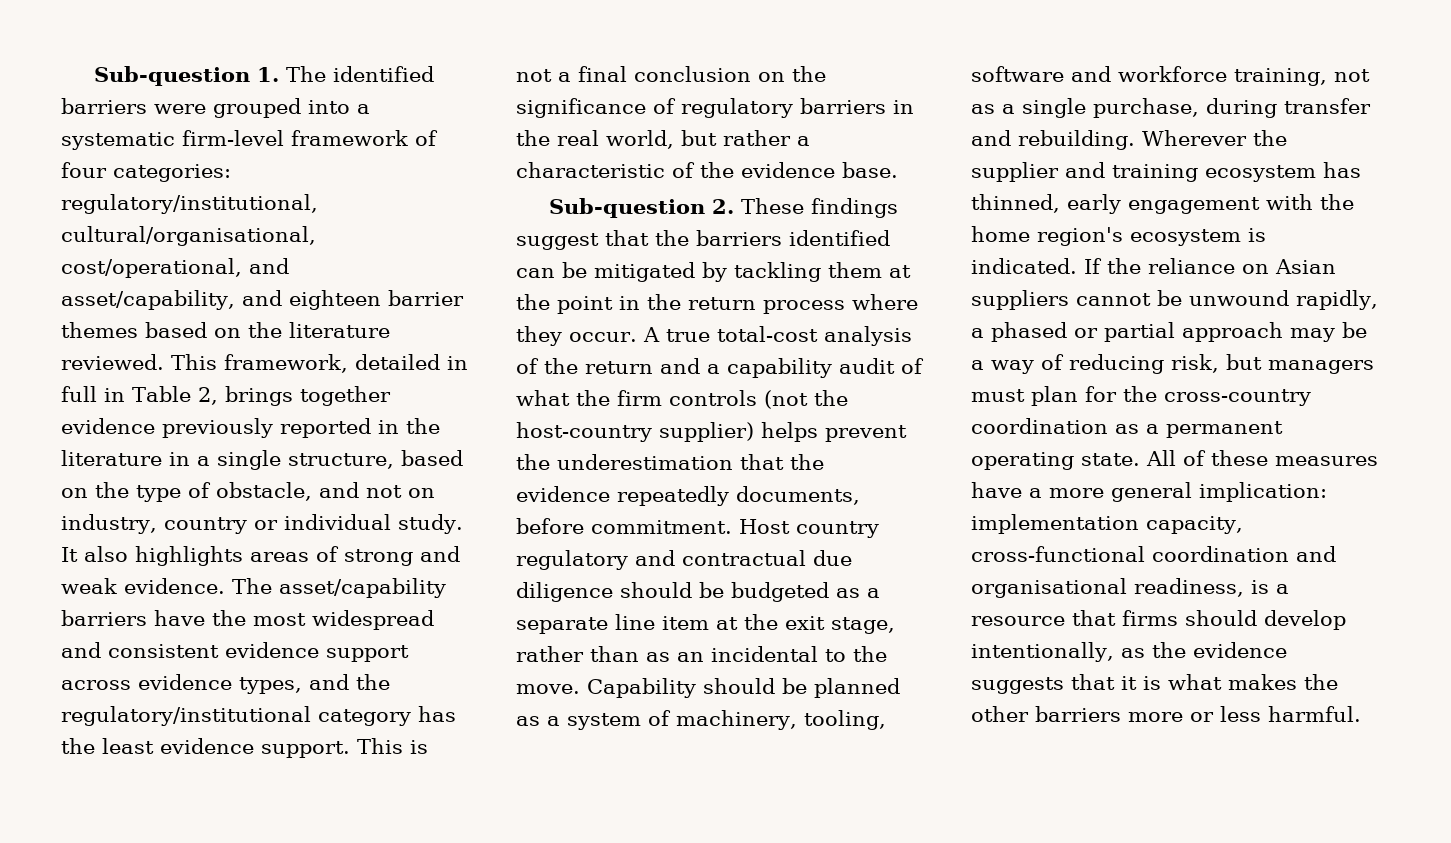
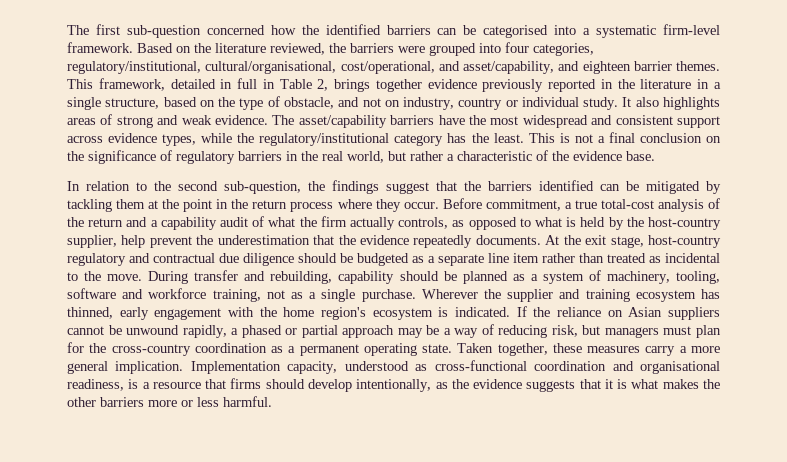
[94,66,435,86] [61,98,370,118] [61,130,438,150] [61,162,231,182] Sub-question 1. The identified barriers were grouped into a systematic firm-level framework of four categories: -> [67,24,721,38] [67,42,594,56] The first sub-question concerned how the identified barriers can be categorised into a systematic firm-level framework. Based on the literature reviewed, the barriers were grouped into four categories,
[61,322,390,338] [61,354,164,370] themes based on the literature reviewed. -> [676,61,720,71] themes.
[225,642,319,658] evidence -> (673, 120) none
[309,674,349,690] and -> [201,133,233,143] while
[102,738,350,758] least evidence support. -> [493,133,524,143] least.
[549,198,805,218] Sub-question 2. These -> [67,181,325,194] In relation to the second sub-question, the
[642,327,660,342] A -> [442,198,572,211] Before commitment, a
[669,390,848,409] [516,422,818,442] controls (not the host-country supplier) helps -> [349,217,721,230] [67,235,146,248] actually controls, as opposed to what is held by the host-country supplier, help
[736,486,860,505] [516,518,879,538] documents, before commitment. Host country -> [475,235,722,248] documents. At the exit stage, host-country
[716,614,895,634] [516,646,887,662] [516,678,696,698] at the exit stage, rather than as an incidental to the move. Capability -> [542,253,720,263] [67,270,395,284] rather than treated as incidental to the move. During transfer and rebuilding, capability
[1093,98,1371,118] [971,130,1135,150] purchase, during transfer and rebuilding. -> [361,289,416,302] purchase.
[1146,450,1206,466] All of -> [457,343,548,356] Taken together,
[971,482,1022,498] have -> [645,346,676,356] carry
[1199,482,1327,502] [971,514,1243,534] implication: implementation capacity, -> [115,361,428,374] implication. Implementation capacity, understood as

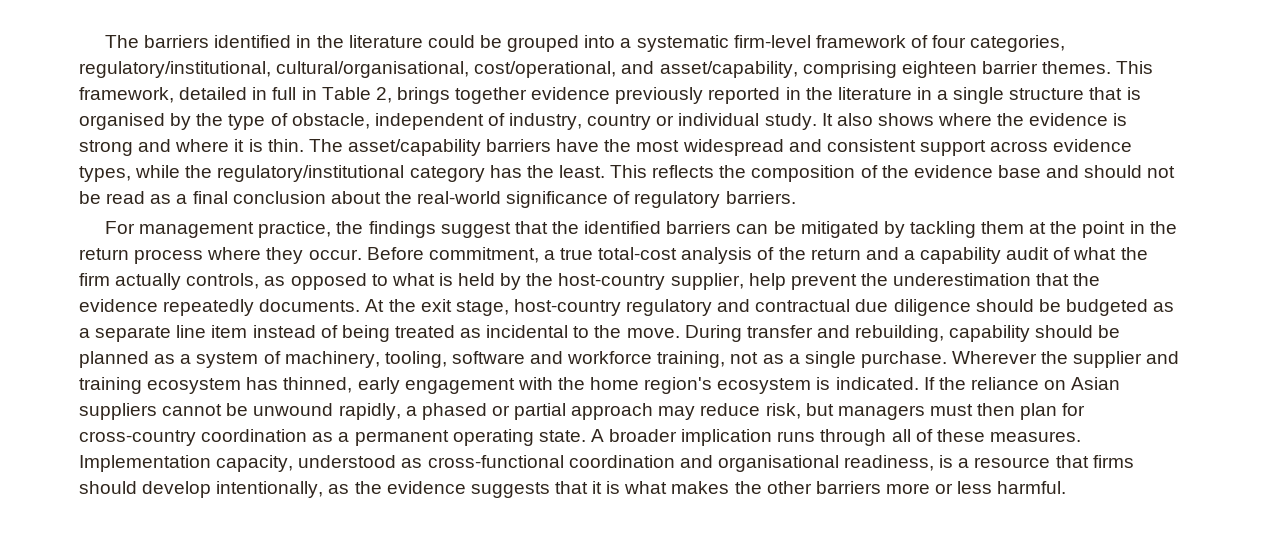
[67,24,721,38] [67,42,501,56] The first sub-question concerned how the identified barriers can be categorised into a systematic firm-level framework. Based on the literature reviewed, the barriers were grouped into -> [105,35,928,52] The barriers identified in the literature could be grouped into a systematic firm-level framework of
[558,61,580,71] and -> [802,61,897,78] comprising
[105,97,215,109] structure, based on -> [1009,87,1141,100] [79,113,192,130] structure that is organised by
[338,97,400,107] and not on -> [374,113,505,130] independent of
[663,97,721,110] [67,114,268,128] highlights areas of strong and weak evidence. -> [877,113,1128,126] [79,139,304,156] shows where the evidence is strong and where it is thin.
[559,132,721,143] [67,150,655,164] [67,181,301,194] is not a final conclusion on the significance of regulatory barriers in the real world, but rather a characteristic of the evidence base. // In relation to the second sub-question, -> [652,165,1176,182] [79,191,796,208] [105,221,332,238] reflects the composition of the evidence base and should not be read as a final conclusion about the real-world significance of regulatory barriers. // For management practice,
[488,180,594,191] barriers identified -> [584,221,732,234] identified barriers
[542,253,604,263] rather than -> [252,325,390,342] instead of being
[426,324,548,338] be a way of reducing -> [700,403,761,416] reduce
(692, 330) none -> [977,403,1016,416] then
[89,343,107,353] the -> (1086, 409) none
[457,343,720,356] [67,361,184,374] Taken together, these measures carry a more general implication. -> [590,429,1081,446] A broader implication runs through all of these measures.

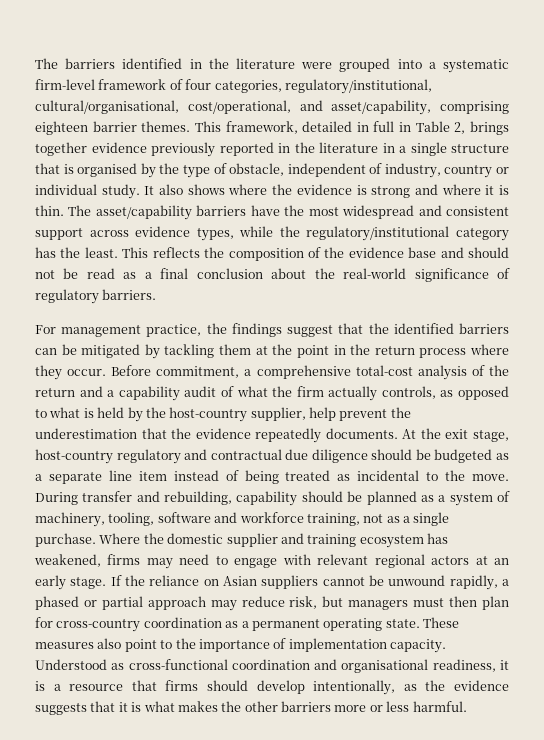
[427,35,502,48] could be -> [301,62,333,69] were
[560,248,594,260] true -> [256,365,351,379] comprehensive
[952,351,1069,364] Wherever the -> [99,533,224,544] Where the domestic
[283,377,919,394] thinned, early engagement with the home region's ecosystem is indicated. -> [34,554,509,569] [35,575,107,590] weakened, firms may need to engage with relevant regional actors at an early stage.
[590,429,1081,446] [79,455,397,472] A broader implication runs through all of these measures. Implementation capacity, understood -> [423,617,459,628] [35,638,446,653] [35,659,107,670] These measures also point to the importance of implementation capacity. Understood
(935, 463) none -> [500,660,509,670] it

